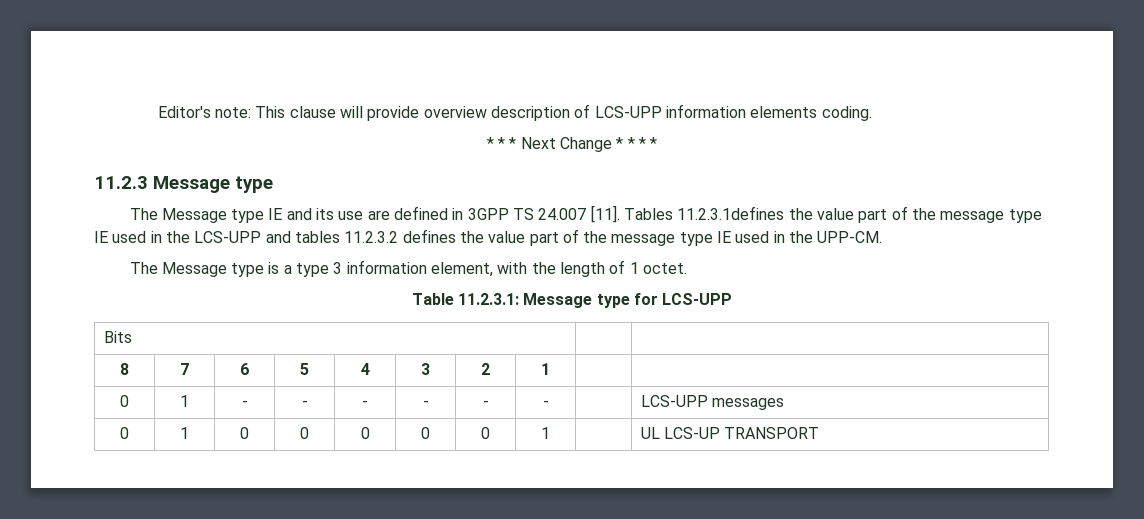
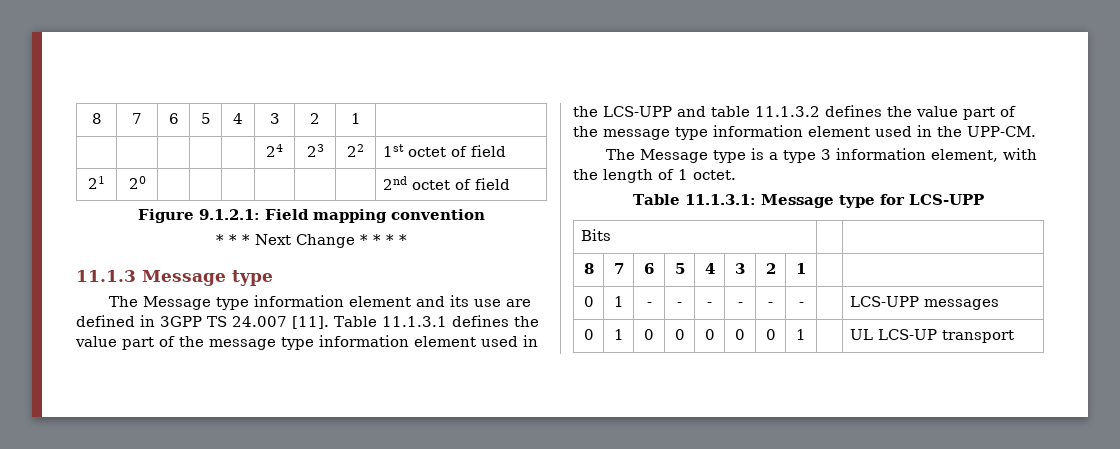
[157,104,872,121] Editor's note: This clause will provide overview description of LCS-UPP information elements coding. -> [91,113,102,124] [132,113,142,124] [168,113,179,124] [200,113,211,124] [233,113,243,124] [269,113,280,124] [310,113,320,124] [350,113,361,124] [266,144,283,157] [306,144,324,157] [347,144,364,157] [383,144,507,157] [88,176,105,189] [128,176,146,189] [383,176,511,190] [138,209,485,223] 8 | 7 | 6 | 5 | 4 | 3 | 2 | 1 | // | | | | | 24 | 23 | 22 | 1st octet of field // 21 | 20 | | | | | | | 2nd octet of field // Figure 9.1.2.1: Field mapping convention
[94,176,148,189] 11.2.3 -> [76,270,136,282] 11.1.3
[268,208,283,220] IE -> [254,295,412,307] information element
[623,206,1042,223] [94,229,732,246] Tables 11.2.3.1defines the value part of the message type IE used in the LCS-UPP and tables 11.2.3.2 defines the value part of the message type IE -> [334,315,539,327] [75,335,538,350] [573,105,1016,120] [573,125,870,140] Table 11.1.3.1 defines the value part of the message type information element used in the LCS-UPP and table 11.1.3.2 defines the value part of the message type information element
[458,293,520,305] 11.2.3.1: -> [684,194,756,205] 11.1.3.1:
[724,427,820,439] TRANSPORT -> [942,330,1015,343] transport

